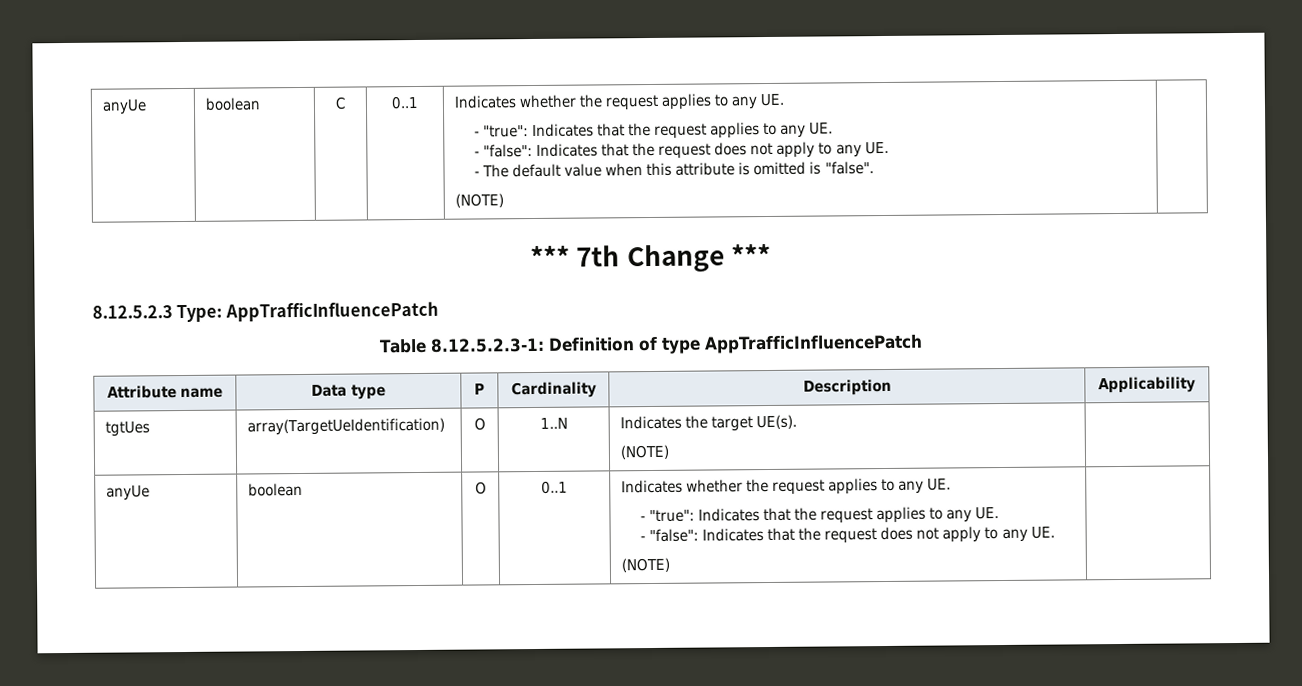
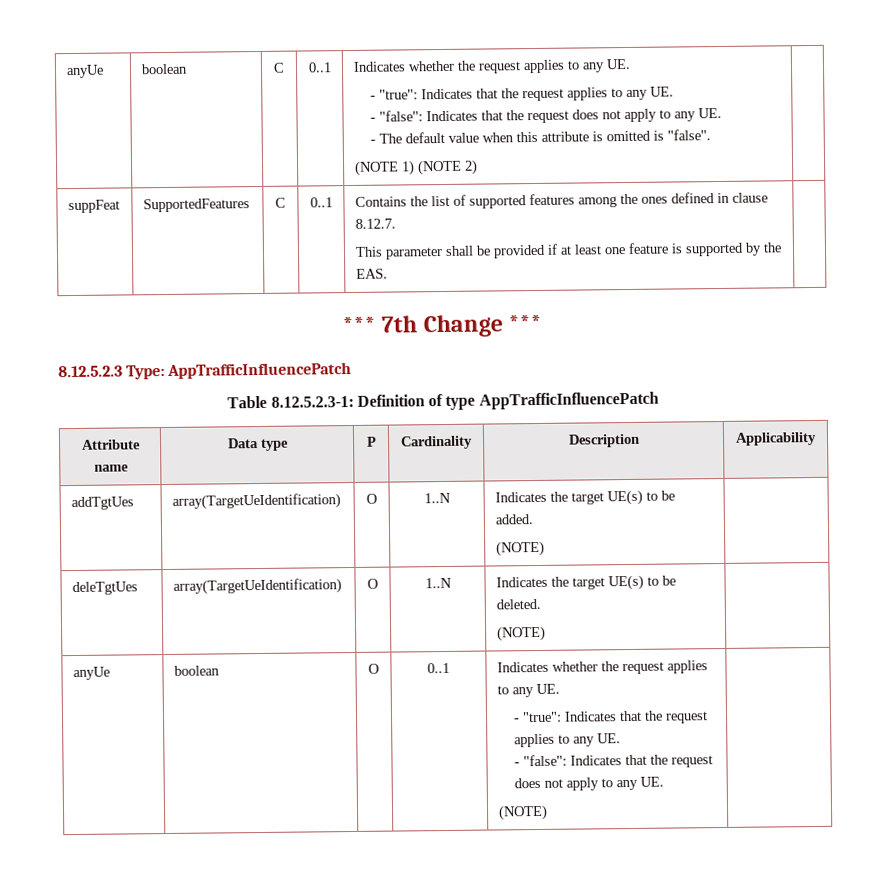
[455,193,505,208] (NOTE) -> [353,159,478,176] [67,199,120,214] [142,198,250,213] [275,197,286,208] [309,197,333,208] [354,192,768,209] [354,218,396,229] [354,242,782,260] [355,268,388,279] (NOTE 1) (NOTE 2) | // suppFeat | SupportedFeatures | C | 0..1 | Contains the list of supported features among the ones defined in clause 8.12.7. // This parameter shall be provided if at least one feature is supported by the EAS.
[105,421,151,437] [247,417,446,436] [473,417,486,431] [539,417,568,429] [620,414,798,432] tgtUes | array(TargetUeIdentification) | O | 1..N | Indicates the target UE(s). -> [70,496,134,511] [171,493,341,510] [366,493,377,504] [423,492,451,504] [494,489,675,506] [494,514,533,525] [495,540,545,557] [71,581,138,596] [172,578,342,595] [367,578,378,589] [424,577,452,589] [495,574,676,591] [495,598,541,610] addTgtUes | array(TargetUeIdentification) | O | 1..N | Indicates the target UE(s) to be added. // (NOTE) | // deleTgtUes | array(TargetUeIdentification) | O | 1..N | Indicates the target UE(s) to be deleted.

